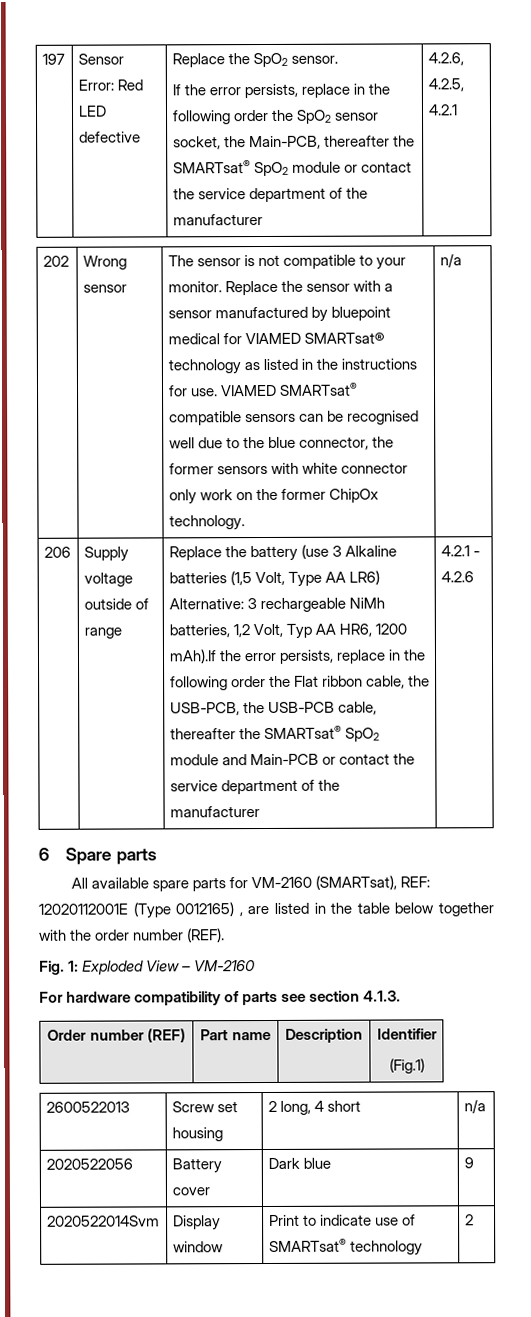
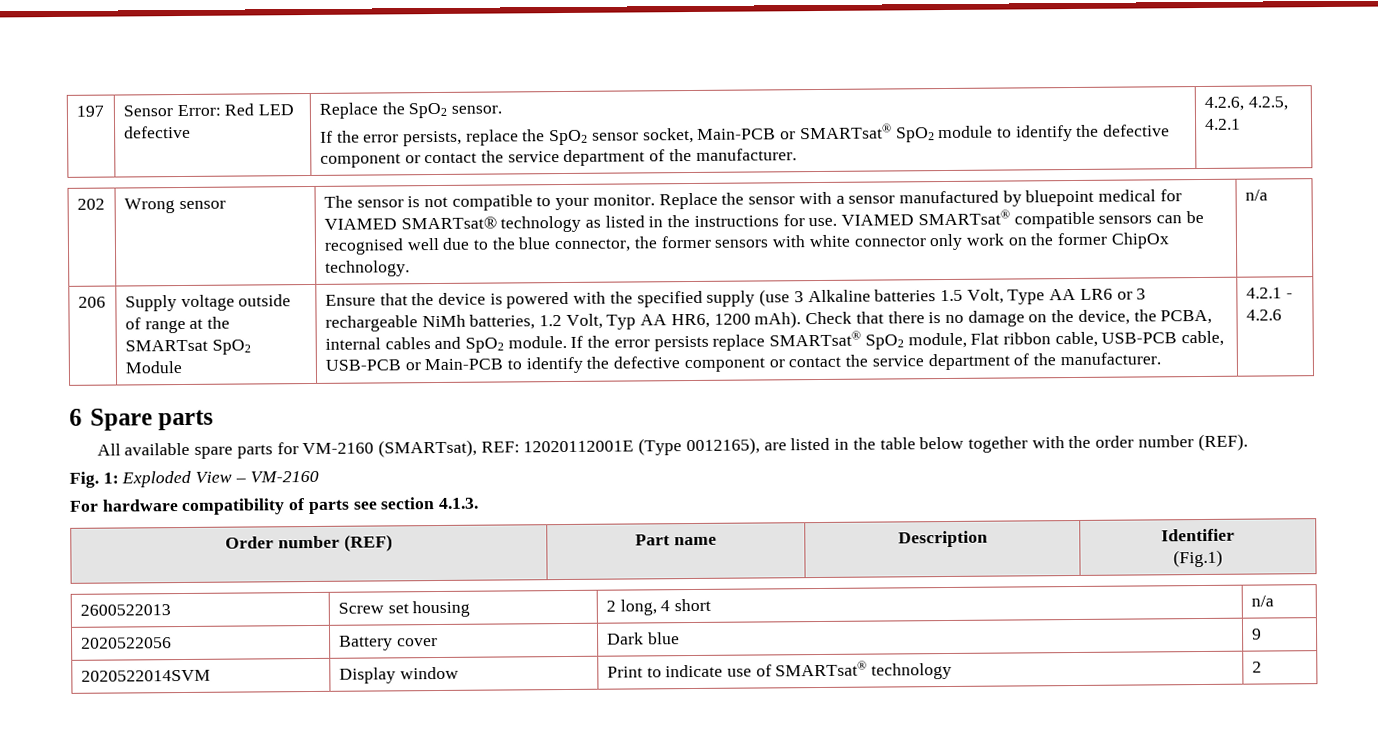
[352,83,391,95] [171,109,379,125] [172,135,415,150] [172,160,412,177] [172,187,368,203] [172,214,263,226] in the following order the SpO2 sensor socket, the Main-PCB, thereafter the SMARTsat® SpO2 module or contact the service department of the manufacturer -> [522,123,1171,146] [319,148,797,168] the SpO2 sensor socket, Main-PCB or SMARTsat® SpO2 module to identify the defective component or contact the service department of the manufacturer.
[168,545,298,562] | Replace the battery -> [189,316,231,329] [124,339,251,355] [124,361,182,374] [324,290,756,309] at the SMARTsat SpO2 Module | Ensure that the device is powered with the specified supply
[229,571,252,586] (1,5 -> [939,289,963,302] 1.5
[348,570,380,585] [168,598,244,610] LR6) Alternative: -> [1079,288,1133,300] LR6 or
[232,624,250,638] 1,2 -> [539,315,563,327] 1.2
[168,649,427,664] [169,675,431,691] [169,701,377,716] [169,725,380,742] [169,753,415,766] [169,779,340,795] [169,806,260,818] mAh).If the error persists, replace in the following order the Flat ribbon cable, the USB-PCB, the USB-PCB cable, thereafter the SMARTsat® SpO2 module and Main-PCB or contact the service department of the manufacturer -> [754,309,1213,329] [324,330,1225,353] [324,352,1161,374] mAh). Check that there is no damage on the device, the PCBA, internal cables and SpO2 module. If the error persists replace SMARTsat® SpO2 module, Flat ribbon cable, USB-PCB cable, USB-PCB or Main-PCB to identify the defective component or contact the service department of the manufacturer.
[175,902,243,917] 0012165) , -> [685,437,760,456] 0012165),
[46,1215,160,1227] 2020522014Svm -> [80,669,211,682] 2020522014SVM

